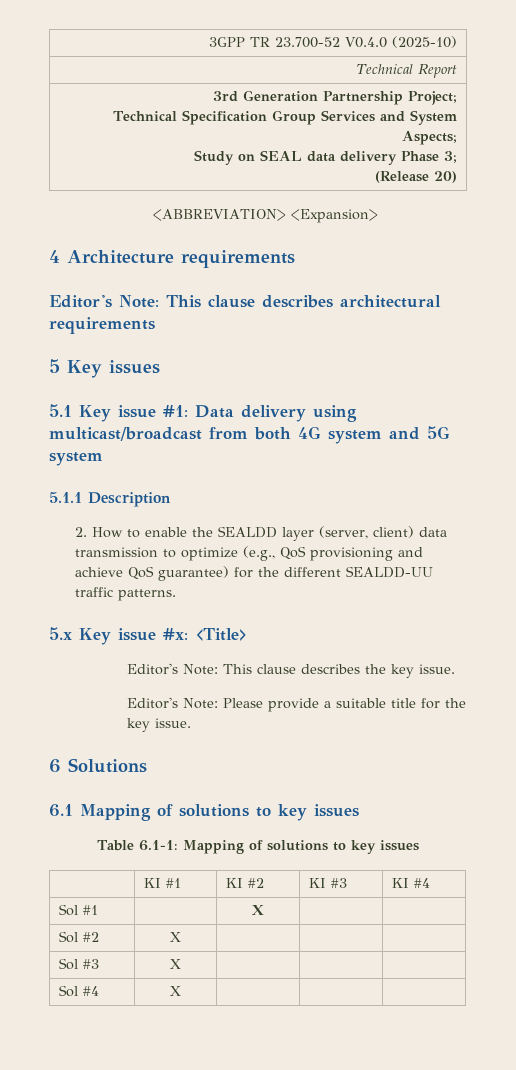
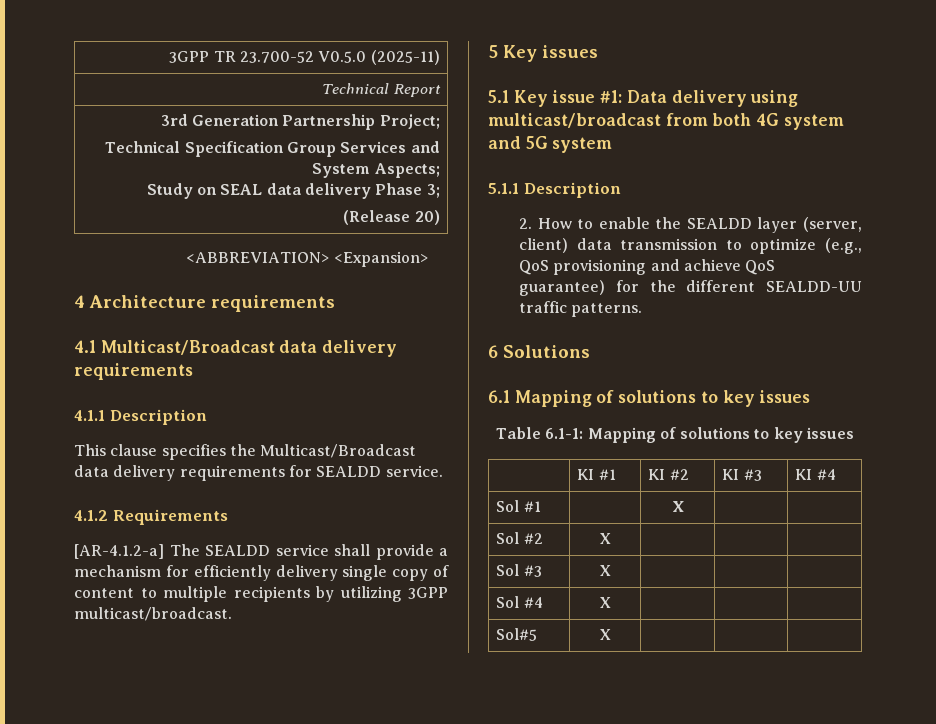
[345,36,458,48] V0.4.0 (2025-10) -> [318,50,440,65] V0.5.0 (2025-11)
[49,295,441,308] [49,317,155,334] Editor's Note: This clause describes architectural requirements -> [74,340,398,357] [74,363,193,380] [74,409,207,425] [74,444,417,460] [74,465,443,481] [74,509,228,525] [74,544,448,560] [74,565,449,581] [74,586,448,602] [74,607,232,621] 4.1 Multicast/Broadcast data delivery requirements // 4.1.1 Description // This clause specifies the Multicast/Broadcast data delivery requirements for SEALDD service. // 4.1.2 Requirements // [AR-4.1.2-a] The SEALDD service shall provide a mechanism for efficiently delivery single copy of content to multiple recipients by utilizing 3GPP multicast/broadcast.
[49,627,247,645] [126,663,455,678] [126,697,466,712] [126,718,191,732] // 5.x Key issue #x: <Title> // Editor's Note: This clause describes the key issue. // Editor's Note: Please provide a suitable title for the key issue. -> (643, 310) none
(181, 991) none -> [496,628,538,641] [599,629,611,640] // Sol#5 | X | | |

